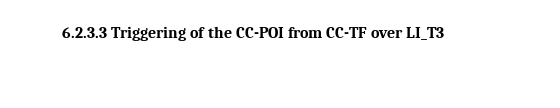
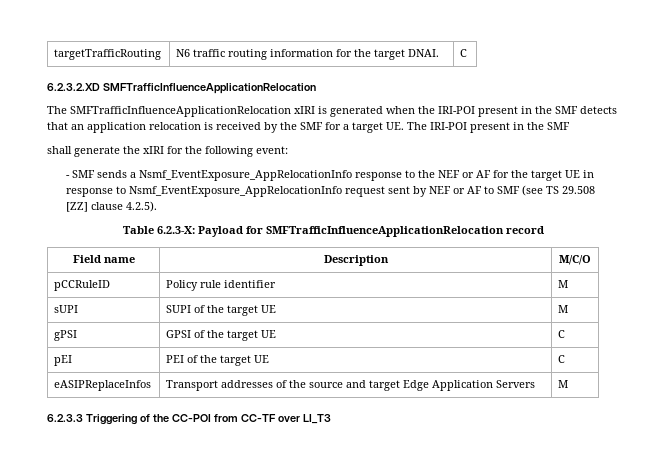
(62, 32) none -> [54,49,162,60] [176,49,440,60] [460,49,468,57] [47,83,316,94] [47,106,617,117] [47,122,570,133] [47,146,288,157] [66,170,595,181] [66,185,596,197] [66,201,158,212] [122,226,544,237] [72,255,135,263] [323,255,389,266] [559,255,591,265] [54,280,111,291] [166,280,277,291] [558,280,569,288] [54,305,79,313] [166,305,277,316] [558,305,569,313] [54,330,78,341] [166,330,277,341] [558,330,566,338] [54,355,73,366] [166,355,270,366] [558,355,566,363] [54,380,152,391] [166,380,536,391] [558,380,569,388] targetTrafficRouting | N6 traffic routing information for the target DNAI. | C // 6.2.3.2.XD SMFTrafficInfluenceApplicationRelocation // The SMFTrafficInfluenceApplicationRelocation xIRI is generated when the IRI-POI present in the SMF detects that an application relocation is received by the SMF for a target UE. The IRI-POI present in the SMF // shall generate the xIRI for the following event: // - SMF sends a Nsmf_EventExposure_AppRelocationInfo response to the NEF or AF for the target UE in response to Nsmf_EventExposure_AppRelocationInfo request sent by NEF or AF to SMF (see TS 29.508 [ZZ] clause 4.2.5). // Table 6.2.3-X: Payload for SMFTrafficInfluenceApplicationRelocation record // Field name | Description | M/C/O // pCCRuleID | Policy rule identifier | M // sUPI | SUPI of the target UE | M // gPSI | GPSI of the target UE | C // pEI | PEI of the target UE | C // eASIPReplaceInfos | Transport addresses of the source and target Edge Application Servers | M //

